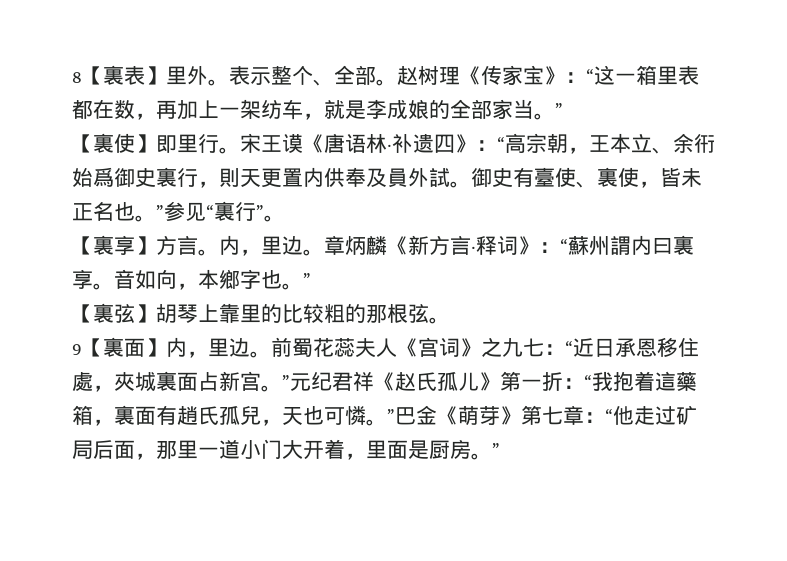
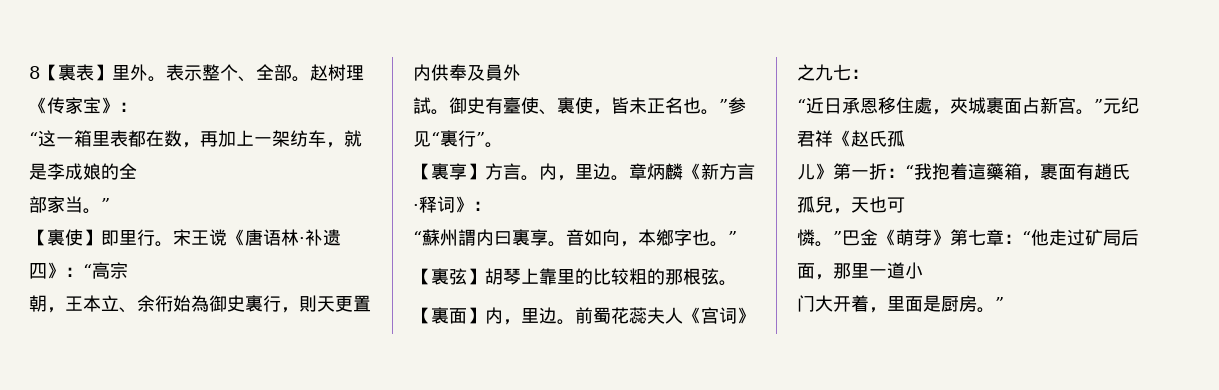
(586, 77) none -> (137, 107) //
(471, 109) none -> (137, 171) //
[282,134,303,153] 谟 -> [209,229,227,246] 谠
(547, 143) none -> (128, 270) //
[93,167,114,187] 爲 -> [191,295,209,312] 為
(429, 177) none -> (521, 72) //
(560, 247) none -> (491, 206) //
[72,344,82,355] 9 -> (737, 283) none
(565, 349) none -> (869, 74) //
[156,371,177,391] 裏 -> [986,97,1004,114] 裹
(458, 381) none -> (905, 138) //
[114,405,135,425] 裏 -> [1040,163,1058,180] 裹
(345, 416) none -> (905, 205) //
(261, 449) none -> (923, 270) //

